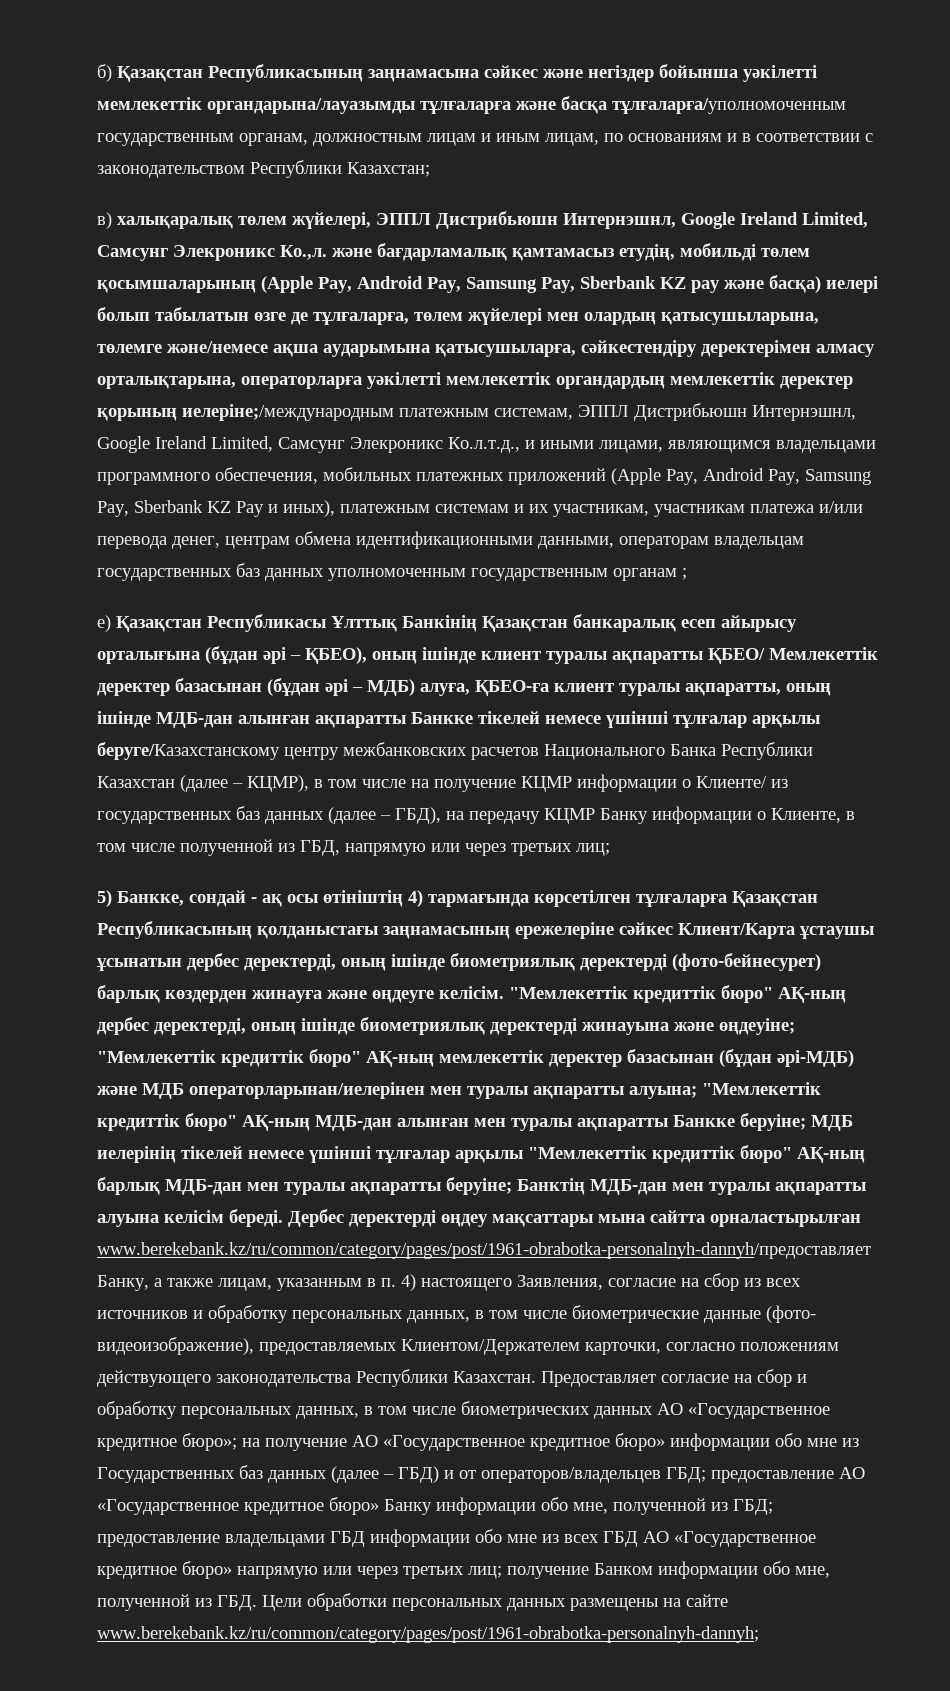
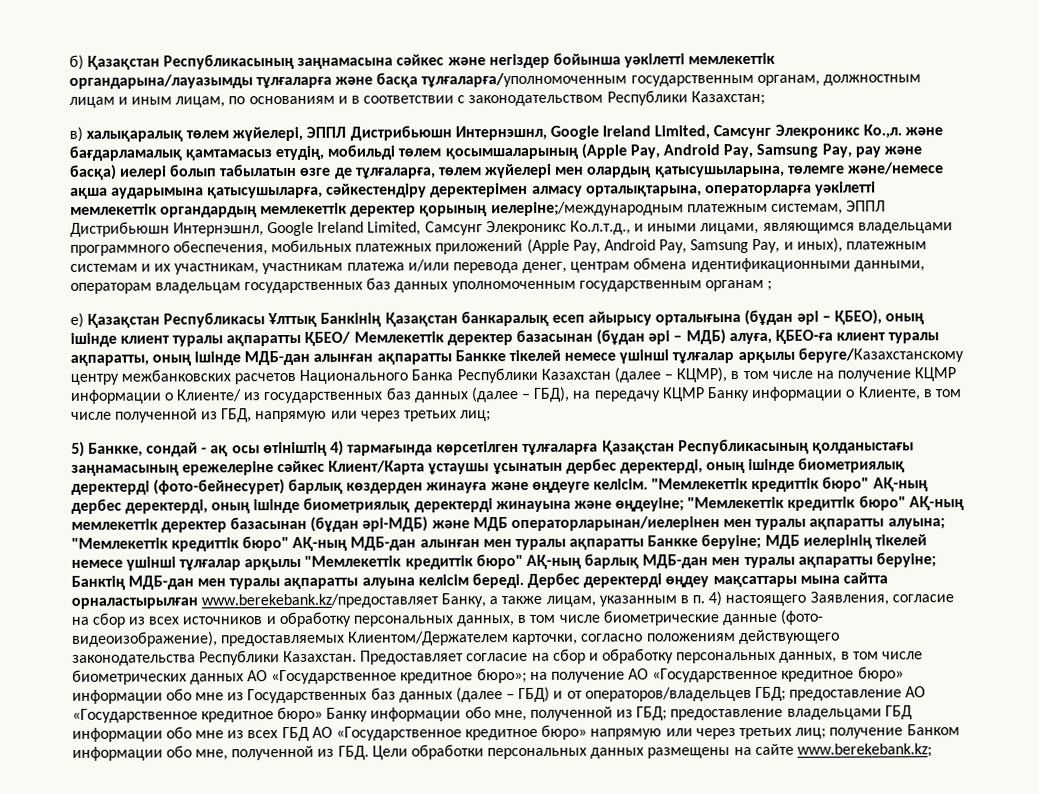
[580,276,687,289] Sberbank KZ -> (852, 150) none
[134,500,265,517] Sberbank KZ Pay -> (781, 245) none
[97,1242,872,1259] www.berekebank.kz/ru/common/category/pages/post/1961-obrabotka-personalnyh-dannyh/предоставляет -> [200,593,439,609] www.berekebank.kz/предоставляет
[97,1626,760,1643] www.berekebank.kz/ru/common/category/pages/post/1961-obrabotka-personalnyh-dannyh; -> [796,743,932,758] www.berekebank.kz;

